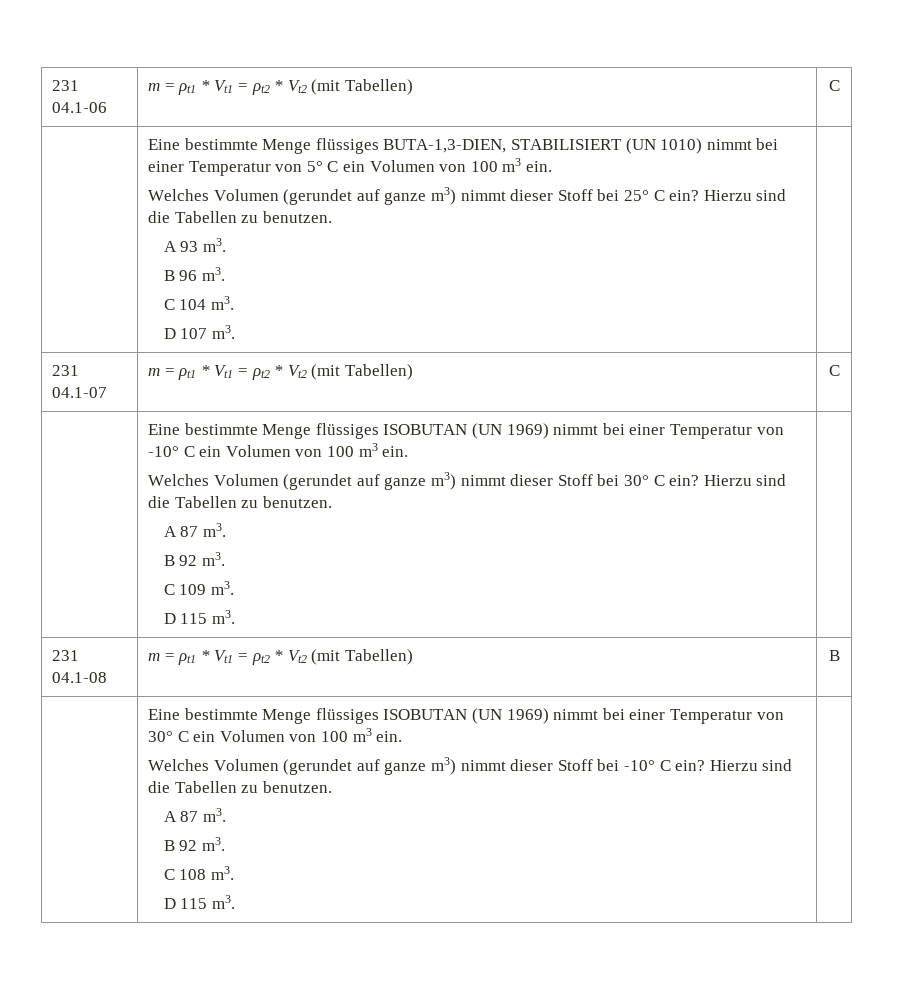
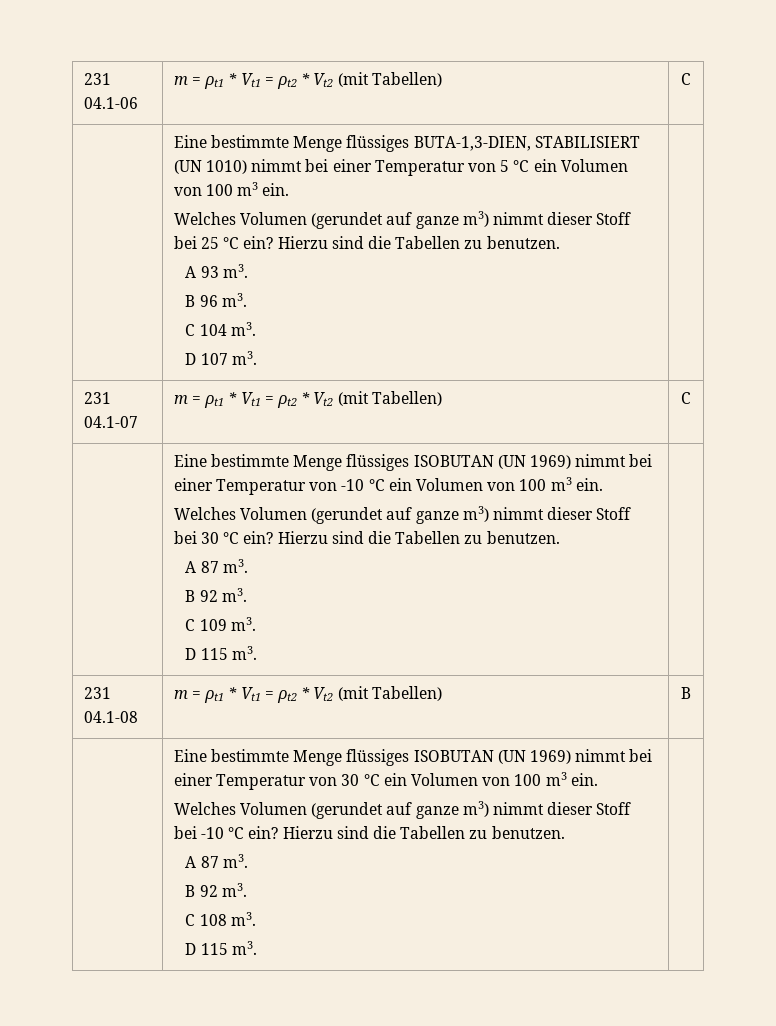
[306,161,339,172] 5° C -> [500,160,530,172] 5 °C
[624,190,665,201] 25° C -> [201,237,240,249] 25 °C
[148,446,195,457] -10° C -> [341,479,385,491] -10 °C
[624,475,665,486] 30° C -> [201,532,240,544] 30 °C
[148,731,189,742] 30° C -> [341,774,380,786] 30 °C
[624,760,671,771] -10° C -> [201,827,245,839] -10 °C

